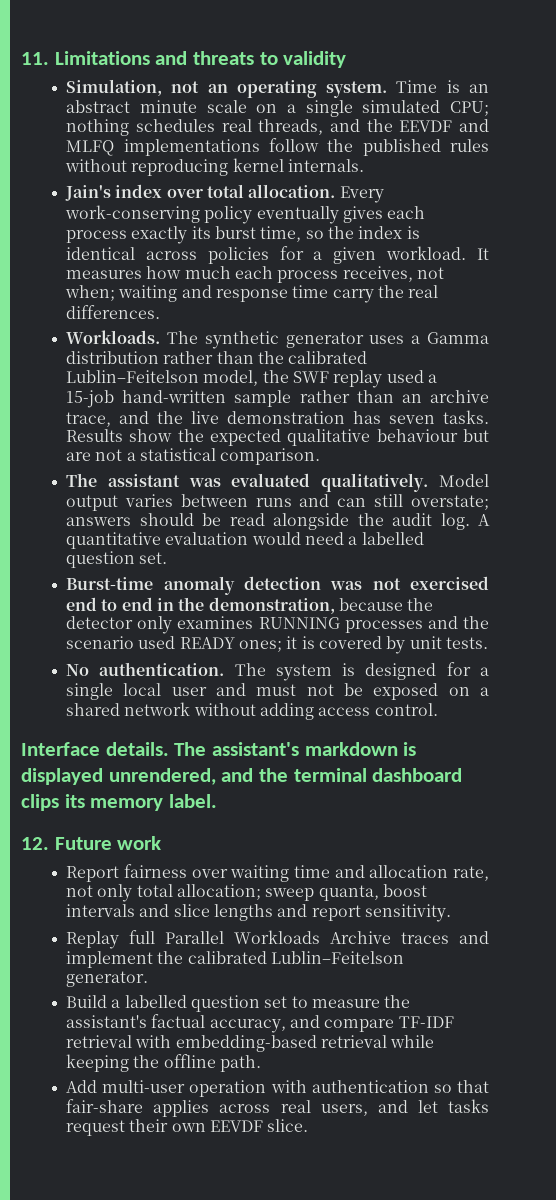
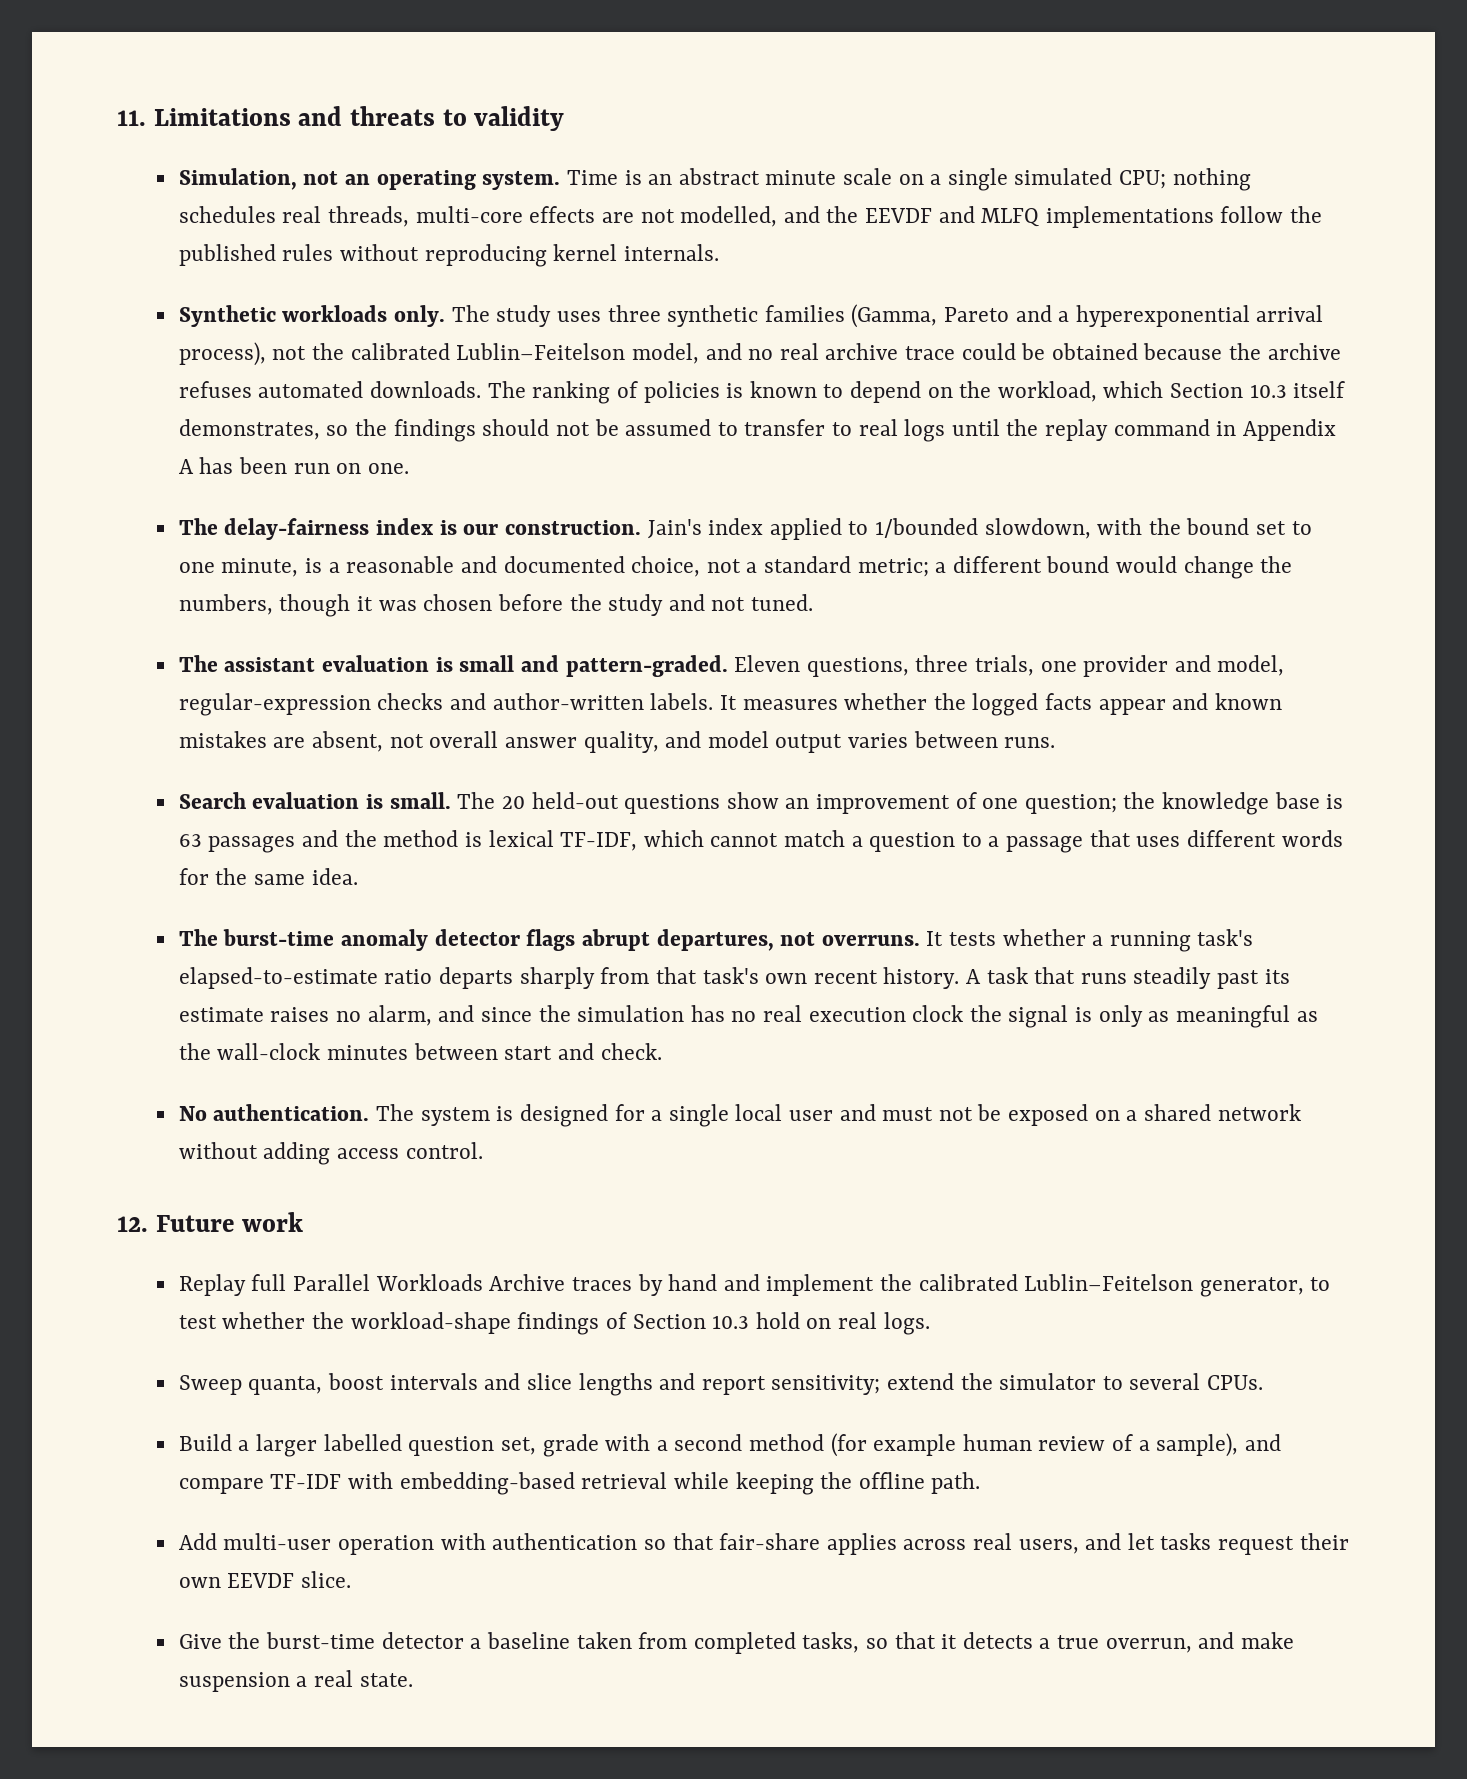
(324, 127) none -> [415,206,778,227] multi-core effects are not modelled,
[65,184,384,203] [65,205,426,224] [66,226,420,244] [66,246,489,264] [66,266,445,283] [65,285,439,303] [66,305,161,319] [66,330,490,349] [66,351,368,364] [66,370,438,388] [66,390,489,408] [66,410,489,427] [66,429,490,446] [66,448,321,465] [66,473,489,492] [66,494,489,511] [66,513,491,530] [66,532,424,549] [66,551,168,568] [66,576,490,595] [66,597,434,614] [66,616,489,634] [66,636,489,654] Jain's index over total allocation. Every work-conserving policy eventually gives each process exactly its burst time, so the index is identical across policies for a given workload. It measures how much each process receives, not when; waiting and response time carry the real differences. // Workloads. The synthetic generator uses a Gamma distribution rather than the calibrated Lublin–Feitelson model, the SWF replay used a 15-job hand-written sample rather than an archive trace, and the live demonstration has seven tasks. Results show the expected qualitative behaviour but are not a statistical comparison. // The assistant was evaluated qualitatively. Model output varies between runs and can still overstate; answers should be read alongside the audit log. A quantitative evaluation would need a labelled question set. // Burst-time anomaly detection was not exercised end to end in the demonstration, because the detector only examines RUNNING processes and the scenario used READY ones; it is covered by unit tests. -> [178,304,1324,328] [178,342,1341,366] [178,381,1346,404] [178,419,1336,442] [178,457,409,474] [178,518,1312,540] [178,556,1293,579] [178,594,814,617] [178,655,1285,677] [178,693,1282,716] [178,731,1056,753] [178,792,1344,815] [178,830,1343,853] [178,868,358,885] [178,929,1254,952] [178,967,1290,989] [178,1005,1318,1028] [178,1043,662,1060] Synthetic workloads only. The study uses three synthetic families (Gamma, Pareto and a hyperexponential arrival process), not the calibrated Lublin–Feitelson model, and no real archive trace could be obtained because the archive refuses automated downloads. The ranking of policies is known to depend on the workload, which Section 10.3 itself demonstrates, so the findings should not be assumed to transfer to real logs until the replay command in Appendix A has been run on one. // The delay-fairness index is our construction. Jain's index applied to 1/bounded slowdown, with the bound set to one minute, is a reasonable and documented choice, not a standard metric; a different bound would change the numbers, though it was chosen before the study and not tuned. // The assistant evaluation is small and pattern-graded. Eleven questions, three trials, one provider and model, regular-expression checks and author-written labels. It measures whether the logged facts appear and known mistakes are absent, not overall answer quality, and model output varies between runs. // Search evaluation is small. The 20 held-out questions show an improvement of one question; the knowledge base is 63 passages and the method is lexical TF-IDF, which cannot match a question to a passage that uses different words for the same idea. // The burst-time anomaly detector flags abrupt departures, not overruns. It tests whether a running task's elapsed-to-estimate ratio departs sharply from that task's own recent history. A task that runs steadily past its estimate raises no alarm, and since the simulation has no real execution clock the signal is only as meaningful as the wall-clock minutes between start and check.
[21,742,417,756] [21,768,463,785] [21,794,218,811] [21,836,162,850] [66,864,490,882] [66,884,315,902] Interface details. The assistant's markdown is displayed unrendered, and the terminal dashboard clips its memory label. // 12. Future work // Report fairness over waiting time and allocation rate, not only total allocation; sweep -> [117,1212,304,1232] [178,1274,1331,1297] [178,1312,930,1335] [178,1375,242,1395] 12. Future work // Replay full Parallel Workloads Archive traces by hand and implement the calibrated Lublin–Feitelson generator, to test whether the workload-shape findings of Section 10.3 hold on real logs. // Sweep
[365,904,452,922] [66,930,489,949] [66,951,405,968] [66,971,149,987] sensitivity. // Replay full Parallel Workloads Archive traces and implement the calibrated Lublin–Feitelson generator. -> [771,1373,1264,1395] sensitivity; extend the simulator to several CPUs.
[124,995,411,1012] [66,1014,286,1033] labelled question set to measure the assistant's factual accuracy, -> [256,1433,1239,1457] larger labelled question set, grade with a second method (for example human review of a sample),
[66,1035,133,1048] retrieval -> (342, 1481) none
(309, 1125) none -> [178,1632,1294,1654] [178,1670,413,1692] // Give the burst-time detector a baseline taken from completed tasks, so that it detects a true overrun, and make suspension a real state.

